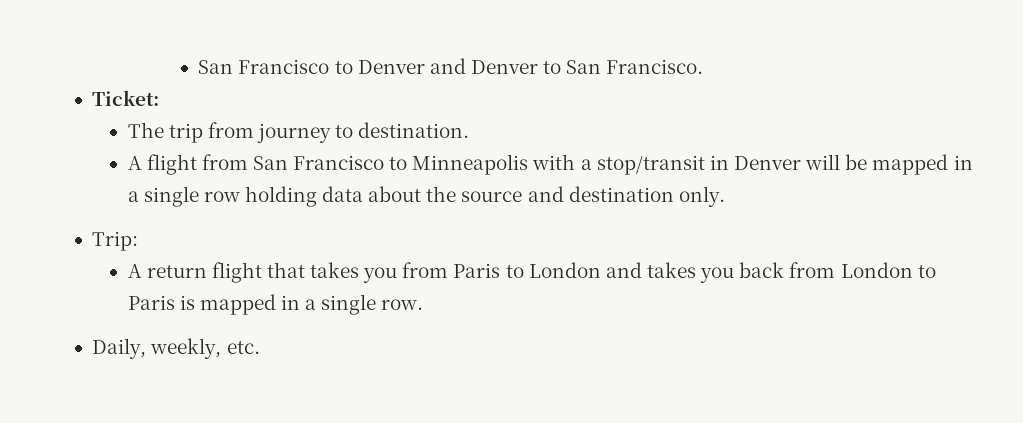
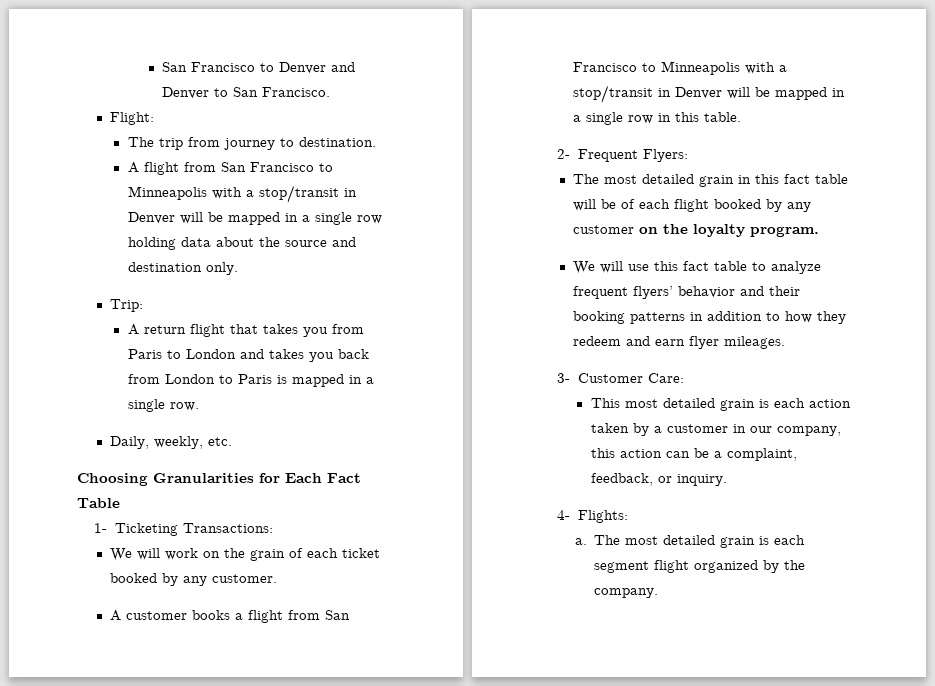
[92,90,160,106] Ticket: -> [110,112,155,125] Flight:
(260, 347) none -> [77,473,361,486] [77,498,120,508] [94,523,273,536] [110,548,381,561] [110,573,278,586] [110,610,351,623] [573,61,788,75] [573,85,846,103] [573,112,742,125] [557,149,688,162] [573,174,849,187] [573,199,812,212] [573,224,820,237] [573,261,822,274] [573,286,801,299] [573,311,847,324] [573,336,786,349] [557,373,684,383] [590,398,851,411] [590,423,841,436] [590,448,797,461] [590,473,727,486] [557,510,628,523] [574,535,805,548] [593,560,805,573] [593,588,658,598] // Choosing Granularities for Each Fact Table // 1- Ticketing Transactions: // We will work on the grain of each ticket booked by any customer. // A customer books a flight from San Francisco to Minneapolis with a stop/transit in Denver will be mapped in a single row in this table. // 2- Frequent Flyers: // The most detailed grain in this fact table will be of each flight booked by any customer on the loyalty program. // We will use this fact table to analyze frequent flyers’ behavior and their booking patterns in addition to how they redeem and earn flyer mileages. // 3- Customer Care: // This most detailed grain is each action taken by a customer in our company, this action can be a complaint, feedback, or inquiry. // 4- Flights: // a. The most detailed grain is each segment flight organized by the company.

